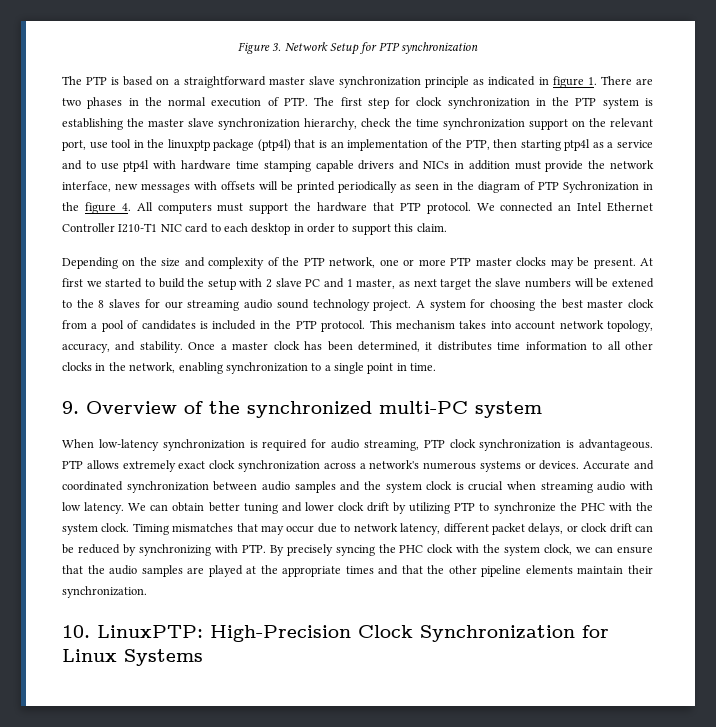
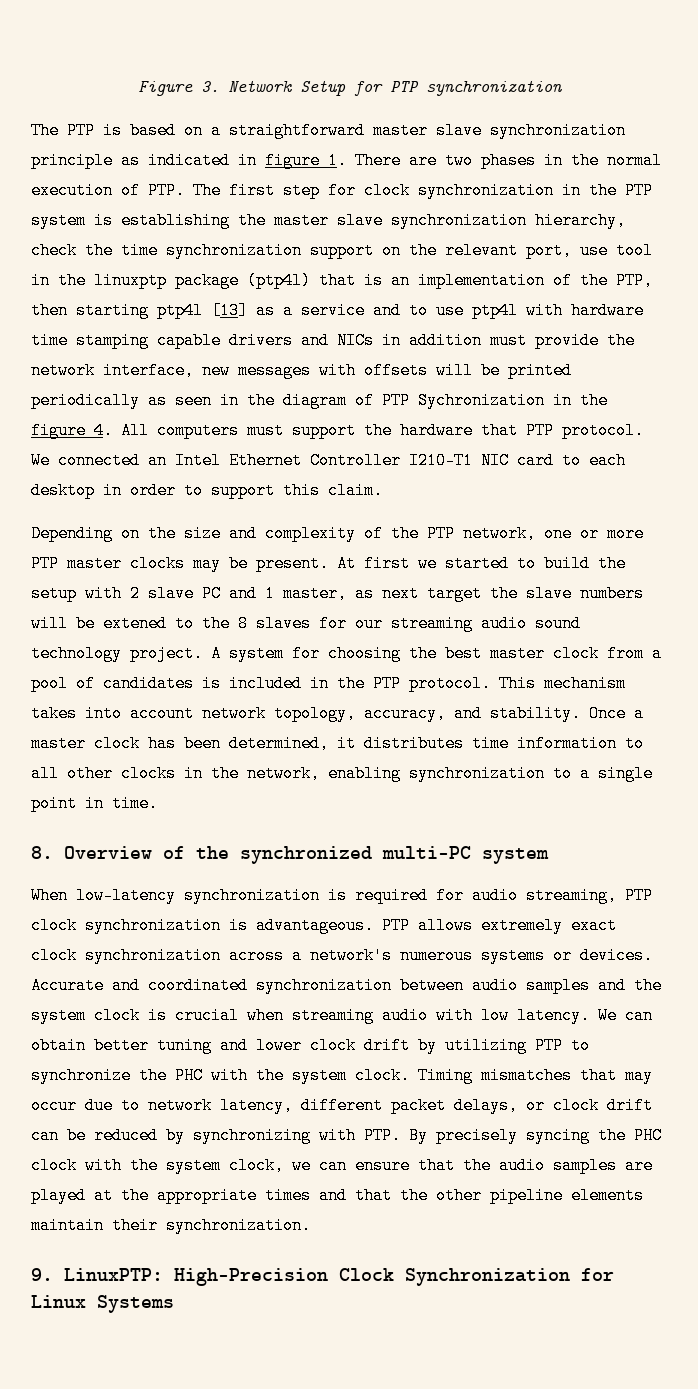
(591, 145) none -> [211,302,248,319] [13]
[62,401,79,414] 9. -> [31,846,53,859] 8.
[62,625,90,638] 10. -> [31,1268,53,1281] 9.

